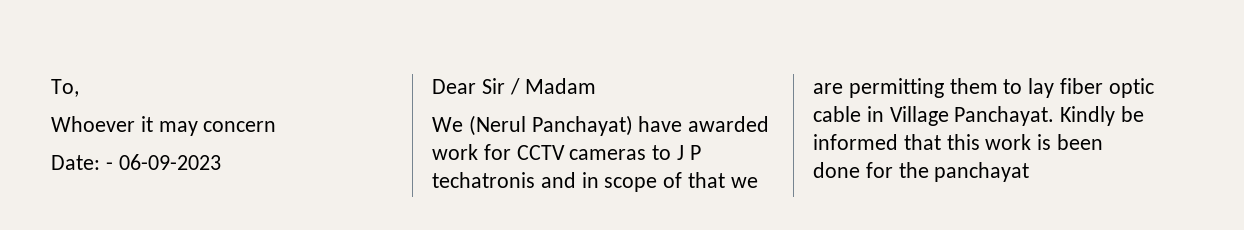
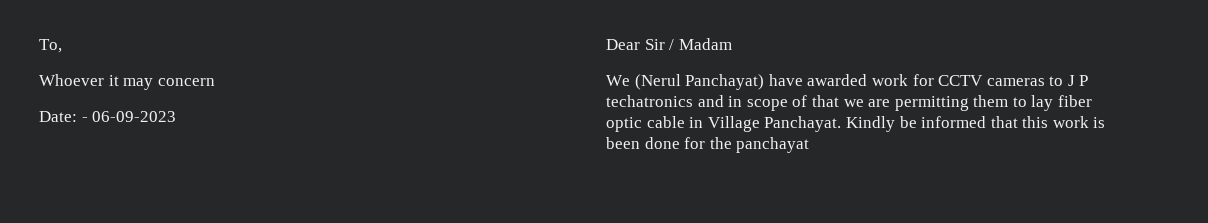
[432,172,535,188] techatronis -> [606,95,693,107] techatronics

